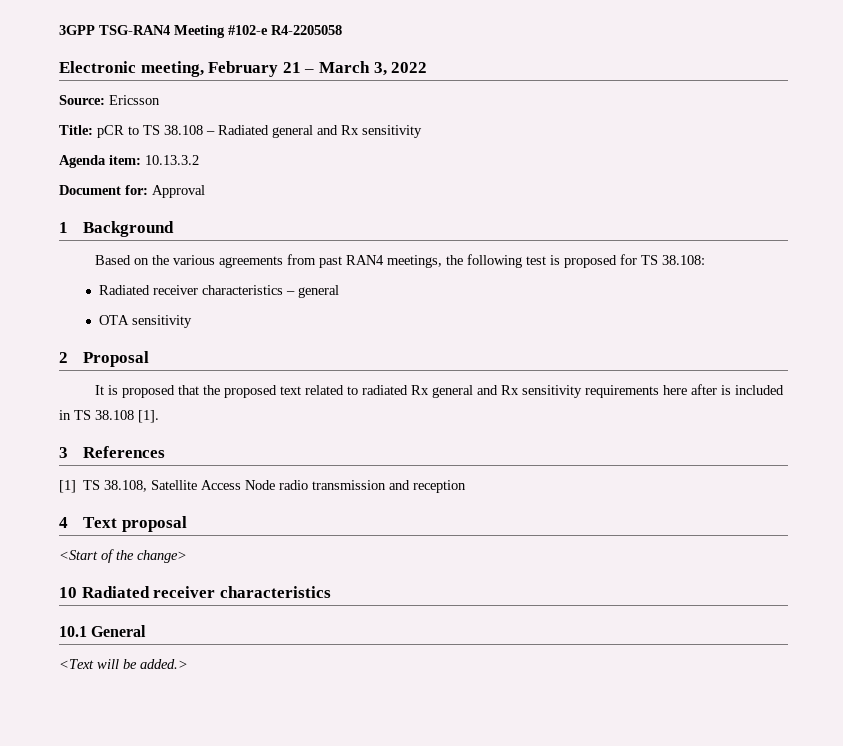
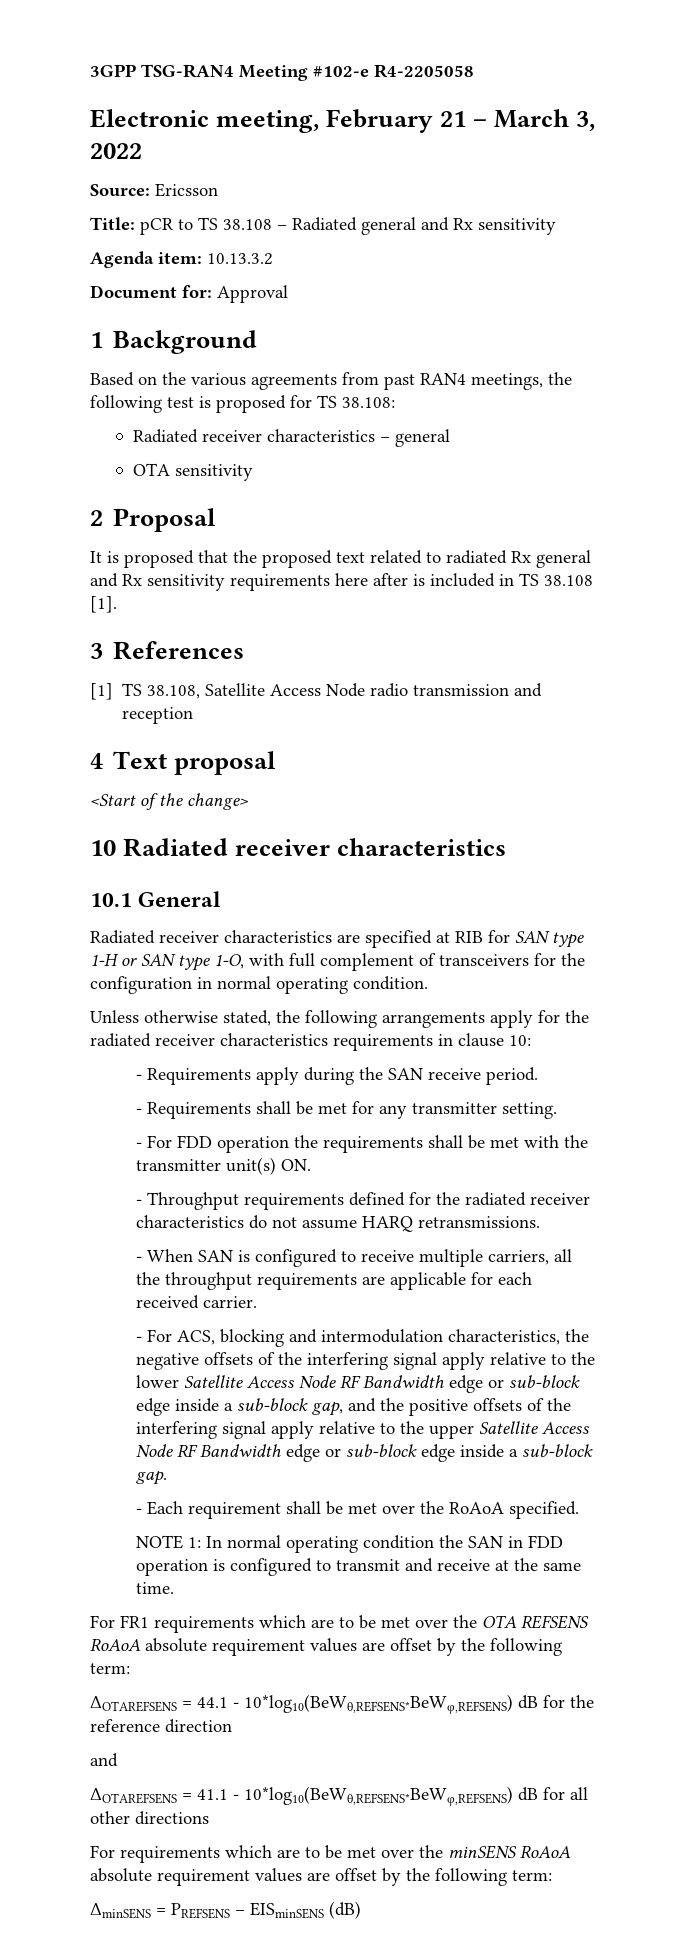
[59,659,188,669] <Text will be added.> -> [90,930,584,948] [90,953,585,971] [90,976,428,994] [90,1010,589,1028] [90,1033,531,1051] [135,1067,538,1085] [135,1101,557,1119] [135,1135,588,1153] [135,1157,311,1175] [135,1192,590,1210] [135,1215,540,1232] [135,1249,572,1267] [135,1272,532,1290] [135,1295,257,1309] [135,1329,589,1347] [135,1352,595,1370] [135,1375,580,1393] [135,1398,571,1416] [135,1421,589,1439] [135,1444,593,1462] [135,1471,167,1485] [135,1501,579,1519] [135,1535,563,1553] [135,1558,581,1576] [135,1582,174,1594] [90,1615,589,1633] [90,1638,562,1656] [90,1663,130,1674] [90,1694,594,1714] [90,1719,232,1733] [90,1753,118,1767] [90,1786,588,1806] [90,1811,209,1825] [90,1845,571,1863] [90,1868,552,1886] [90,1901,361,1919] Radiated receiver characteristics are specified at RIB for SAN type 1-H or SAN type 1-O, with full complement of transceivers for the configuration in normal operating condition. // Unless otherwise stated, the following arrangements apply for the radiated receiver characteristics requirements in clause 10: // - Requirements apply during the SAN receive period. // - Requirements shall be met for any transmitter setting. // - For FDD operation the requirements shall be met with the transmitter unit(s) ON. // - Throughput requirements defined for the radiated receiver characteristics do not assume HARQ retransmissions. // - When SAN is configured to receive multiple carriers, all the throughput requirements are applicable for each received carrier. // - For ACS, blocking and intermodulation characteristics, the negative offsets of the interfering signal apply relative to the lower Satellite Access Node RF Bandwidth edge or sub-block edge inside a sub-block gap, and the positive offsets of the interfering signal apply relative to the upper Satellite Access Node RF Bandwidth edge or sub-block edge inside a sub-block gap. // - Each requirement shall be met over the RoAoA specified. // NOTE 1: In normal operating condition the SAN in FDD operation is configured to transmit and receive at the same time. // For FR1 requirements which are to be met over the OTA REFSENS RoAoA absolute requirement values are offset by the following term: // ΔOTAREFSENS = 44.1 - 10*log10(BeWθ,REFSENS*BeWφ,REFSENS) dB for the reference direction // and // ΔOTAREFSENS = 41.1 - 10*log10(BeWθ,REFSENS*BeWφ,REFSENS) dB for all other directions // For requirements which are to be met over the minSENS RoAoA absolute requirement values are offset by the following term: // ΔminSENS = PREFSENS – EISminSENS (dB)

